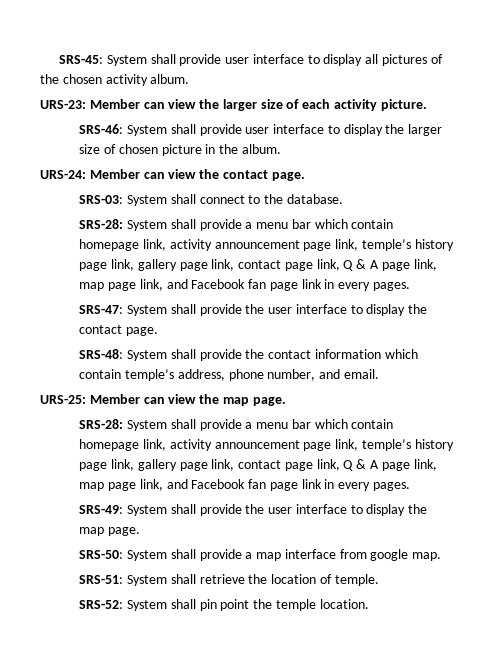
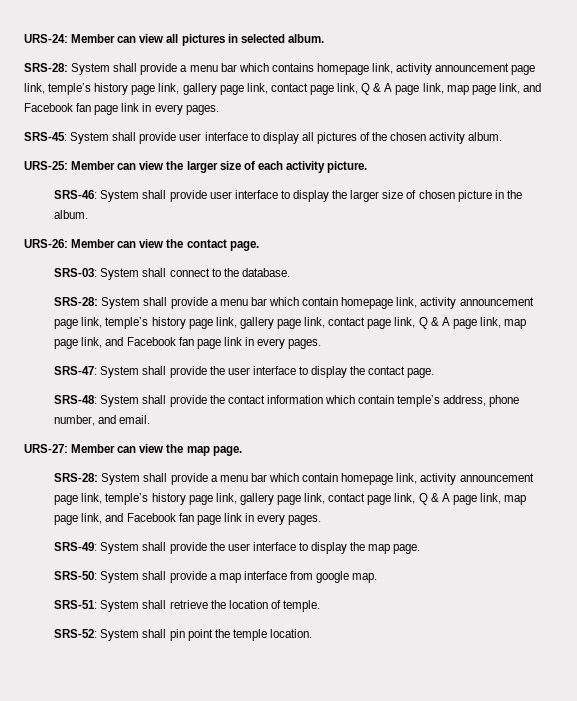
(58, 59) none -> [24,34,324,46] [24,63,536,75] [24,83,541,95] [24,103,219,115] URS-24: Member can view all pictures in selected album. // SRS-28: System shall provide a menu bar which contains homepage link, activity announcement page link, temple’s history page link, gallery page link, contact page link, Q & A page link, map page link, and Facebook fan page link in every pages. //
[40,100,86,109] URS-23: -> [24,161,68,170] URS-25:
[40,170,86,179] URS-24: -> [24,239,68,248] URS-26:
[40,395,86,404] URS-25: -> [24,444,68,453] URS-27:

